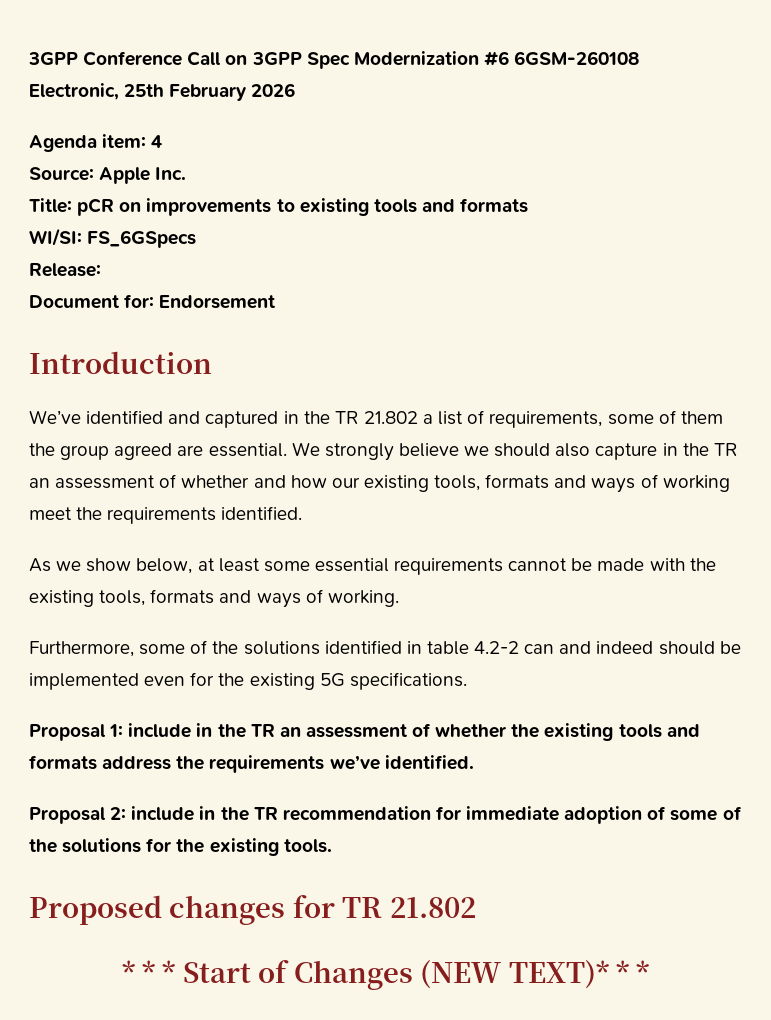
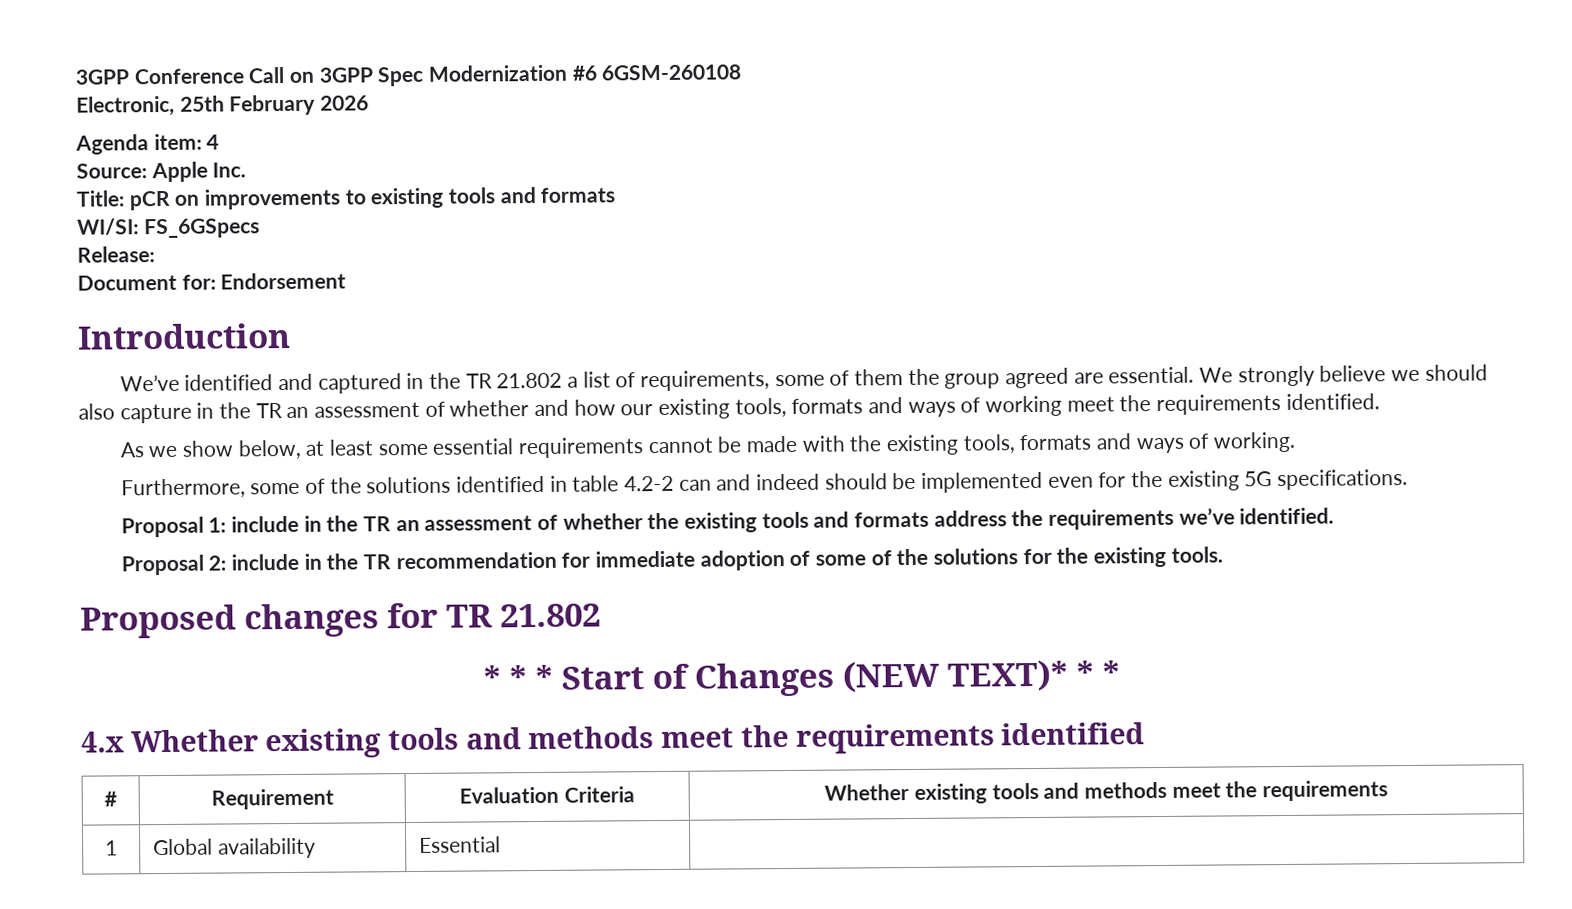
(651, 971) none -> [81,722,1146,759] [104,791,117,807] [210,788,334,810] [459,786,635,804] [824,780,1388,804] [105,840,118,856] [153,837,317,859] [419,836,502,853] // 4.x Whether existing tools and methods meet the requirements identified // # | Requirement | Evaluation Criteria | Whether existing tools and methods meet the requirements // 1 | Global availability | Essential |

